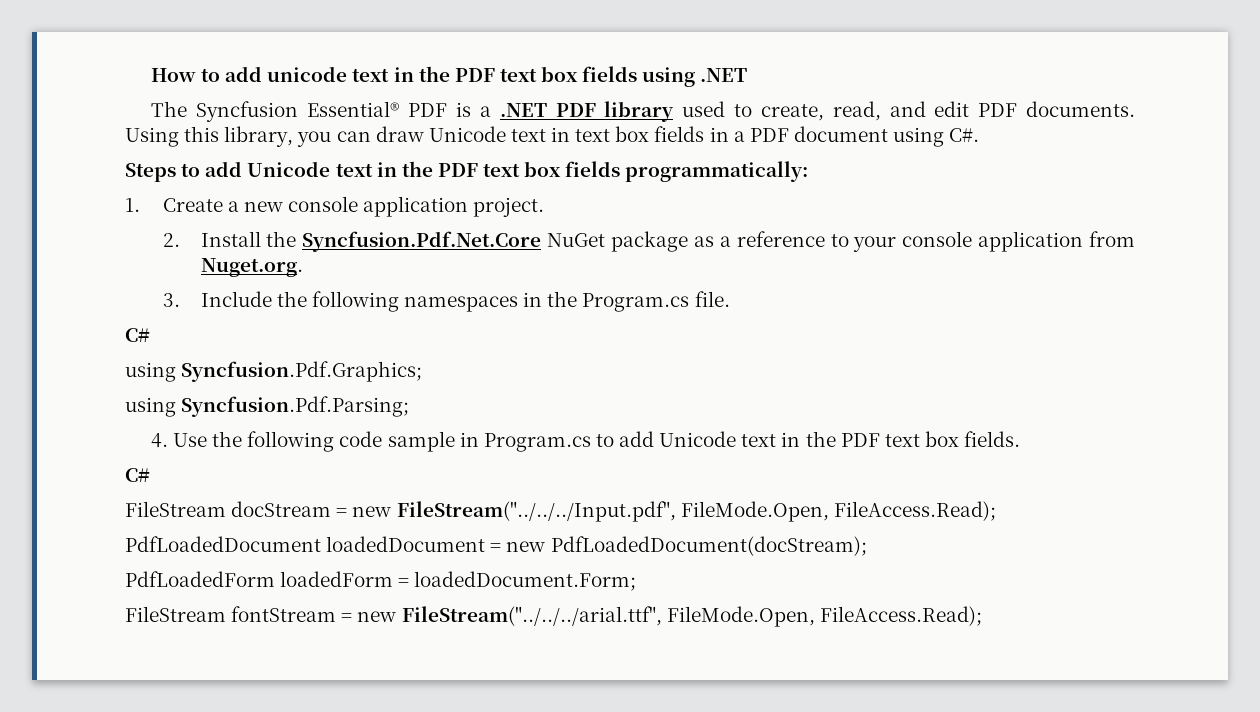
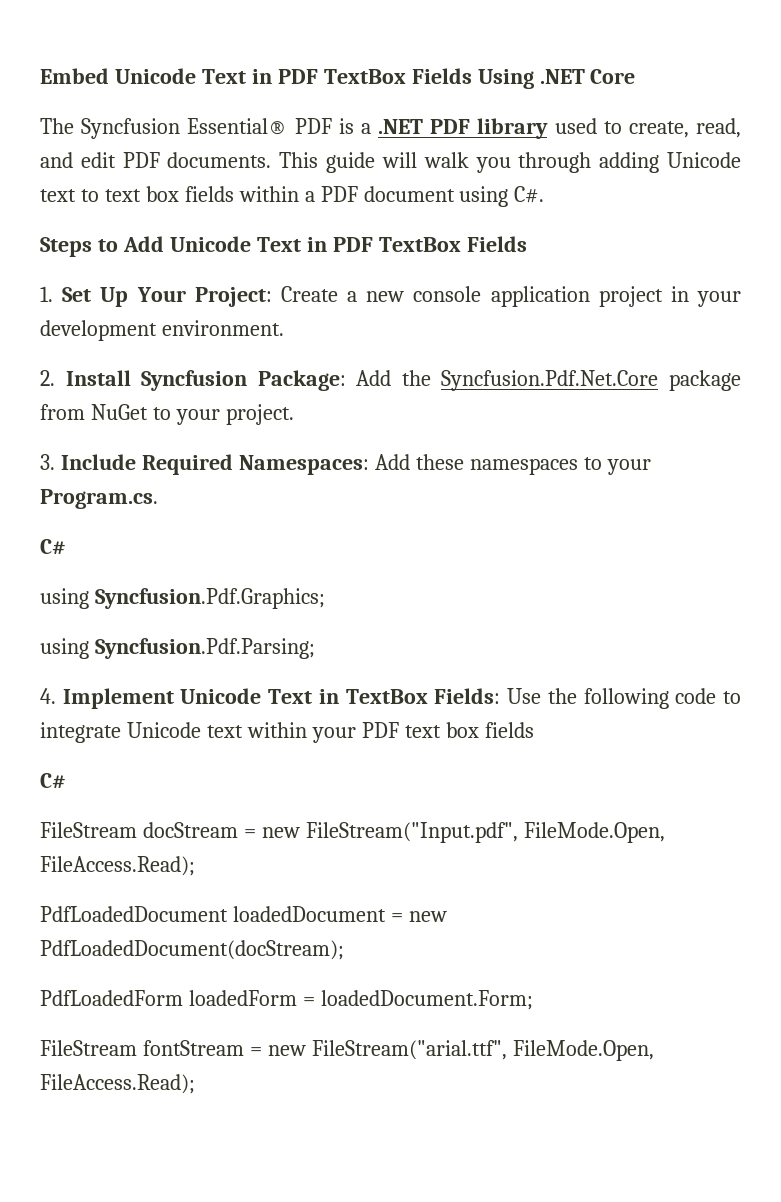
[150,66,748,87] How to add unicode text in the PDF text box fields using .NET -> [40,68,636,89] Embed Unicode Text in PDF TextBox Fields Using .NET Core
[125,126,729,147] Using this library, you can draw Unicode text in text box fields in -> [279,152,742,173] [40,186,299,202] This guide will walk you through adding Unicode text to text box fields within
[205,161,809,182] [125,198,140,212] add Unicode text in the PDF text box fields programmatically: // 1. -> [122,236,527,252] [40,286,272,307] Add Unicode Text in PDF TextBox Fields // 1. Set Up Your Project:
[473,197,545,217] [162,231,1136,252] [200,258,303,277] [162,291,730,312] project. // 2. Install the Syncfusion.Pdf.Net.Core NuGet package as a reference to your console application from Nuget.org. // 3. Include the following namespaces in the Program.cs file. -> [598,286,741,307] [40,320,284,341] [40,370,741,391] [40,404,294,425] [40,454,651,475] [40,489,158,509] project in your development environment. // 2. Install Syncfusion Package: Add the Syncfusion.Pdf.Net.Core package from NuGet to your project. // 3. Include Required Namespaces: Add these namespaces to your Program.cs.
[173,431,1021,452] Use the following code sample in Program.cs to add Unicode text in the PDF text box fields. -> [62,688,742,709] [40,722,534,743] Implement Unicode Text in TextBox Fields: Use the following code to integrate Unicode text within your PDF text box fields
[396,501,676,522] FileStream("../../../Input.pdf", -> [305,822,518,843] FileStream("Input.pdf",
[401,606,662,626] FileStream("../../../arial.ttf", -> [311,1040,507,1060] FileStream("arial.ttf",

